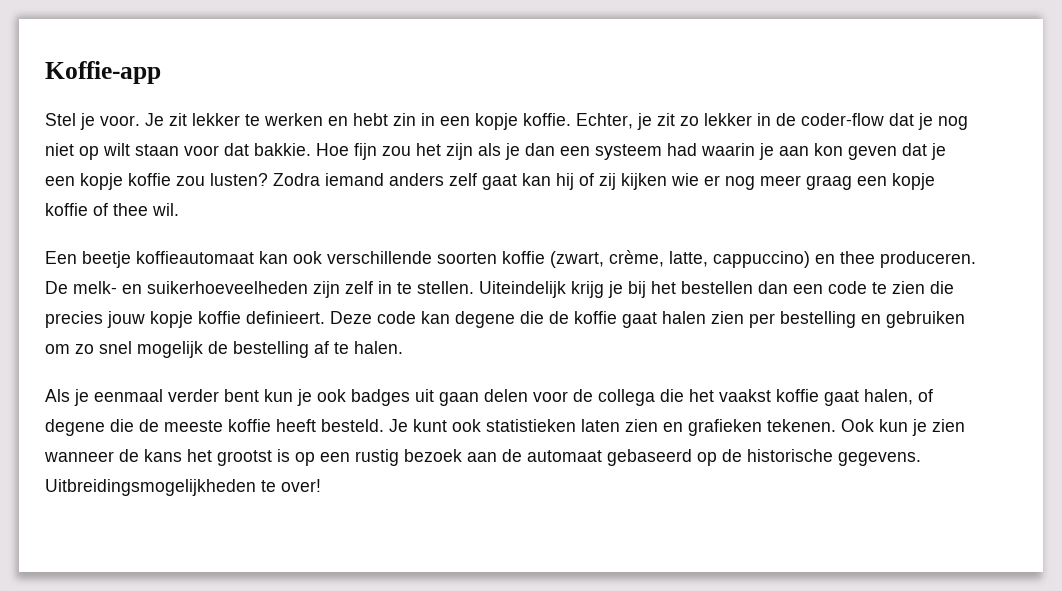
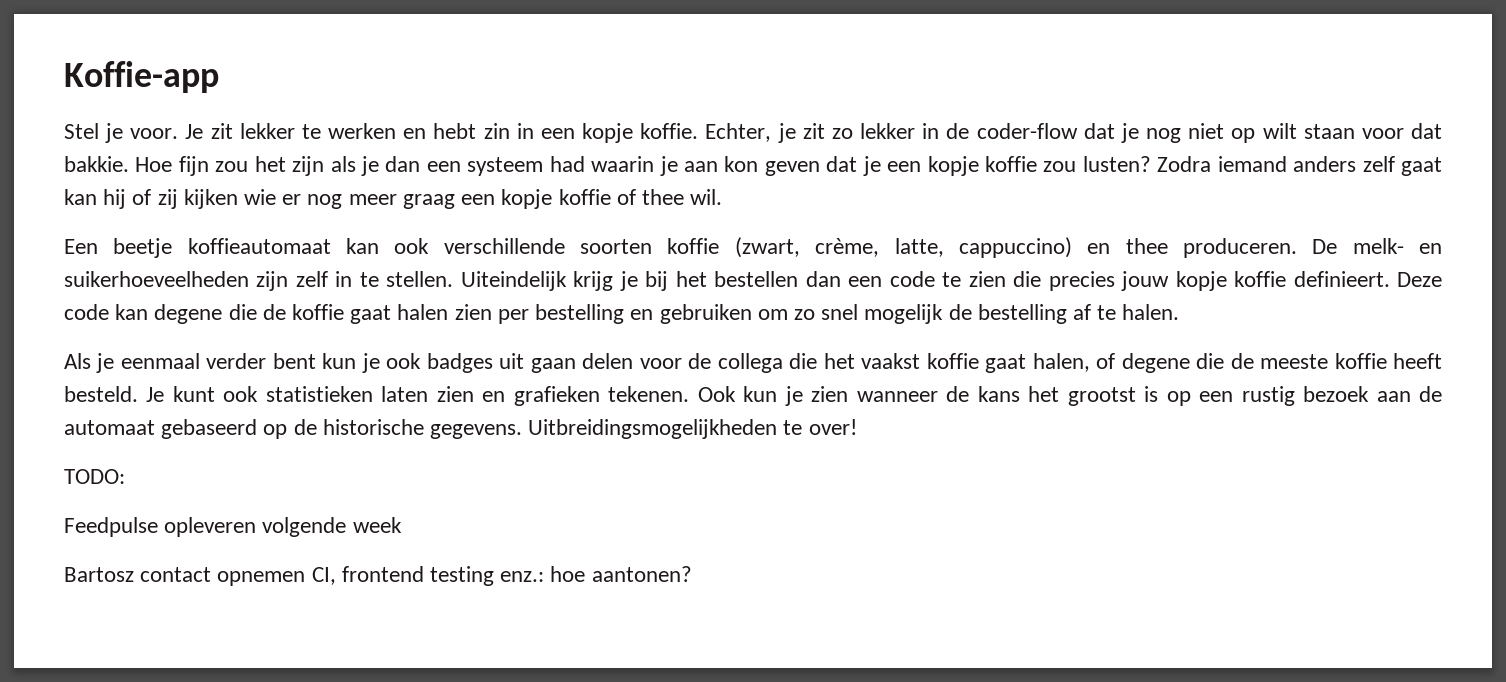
(321, 485) none -> [64,469,125,484] [64,517,402,537] [64,566,692,586] // TODO: // Feedpulse opleveren volgende week // Bartosz contact opnemen CI, frontend testing enz.: hoe aantonen?

